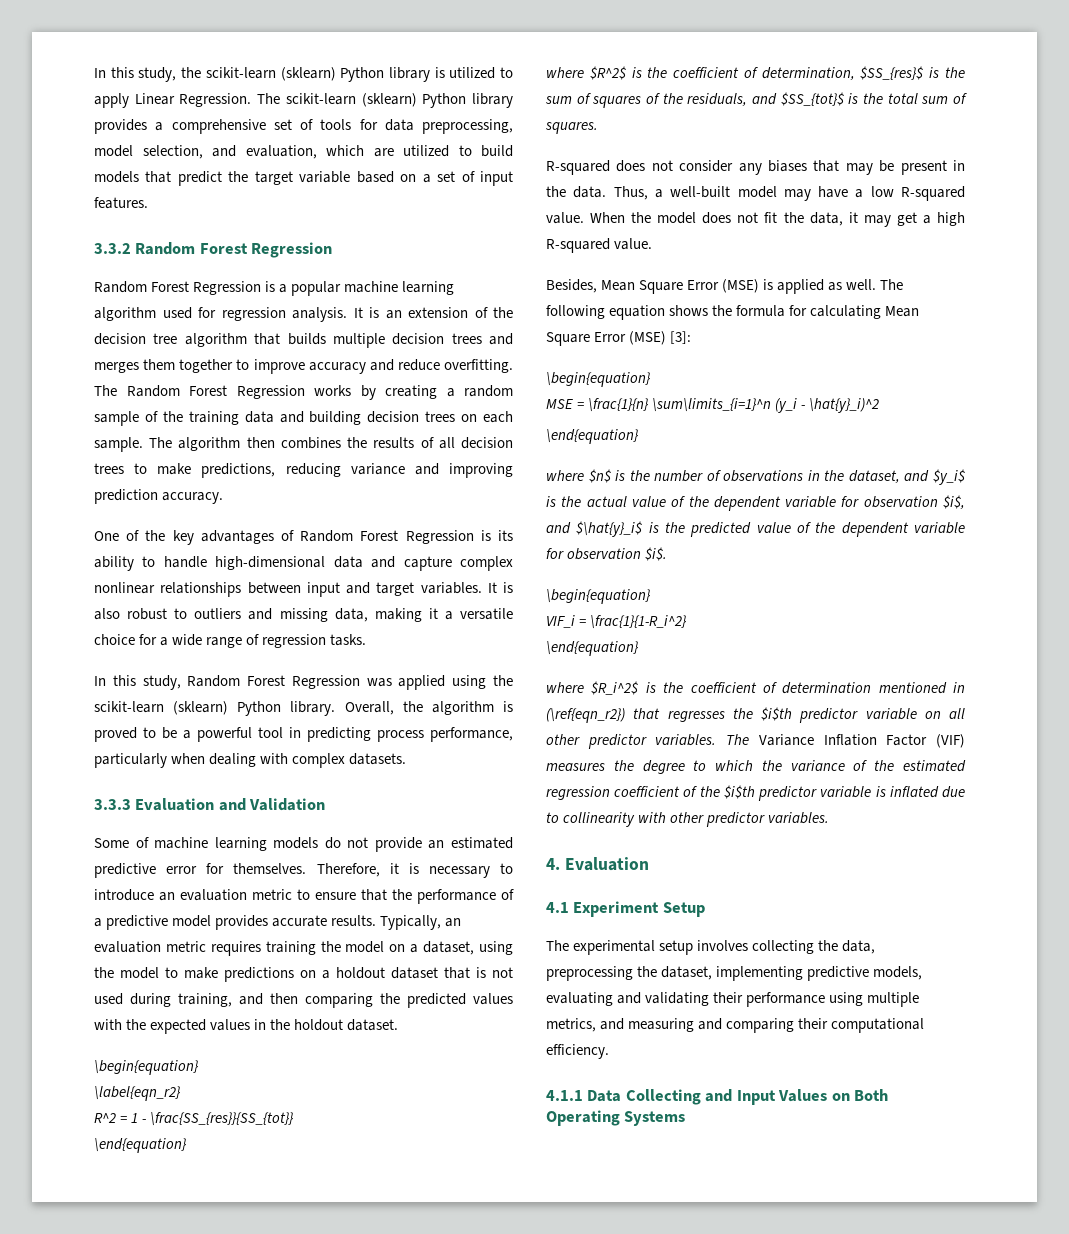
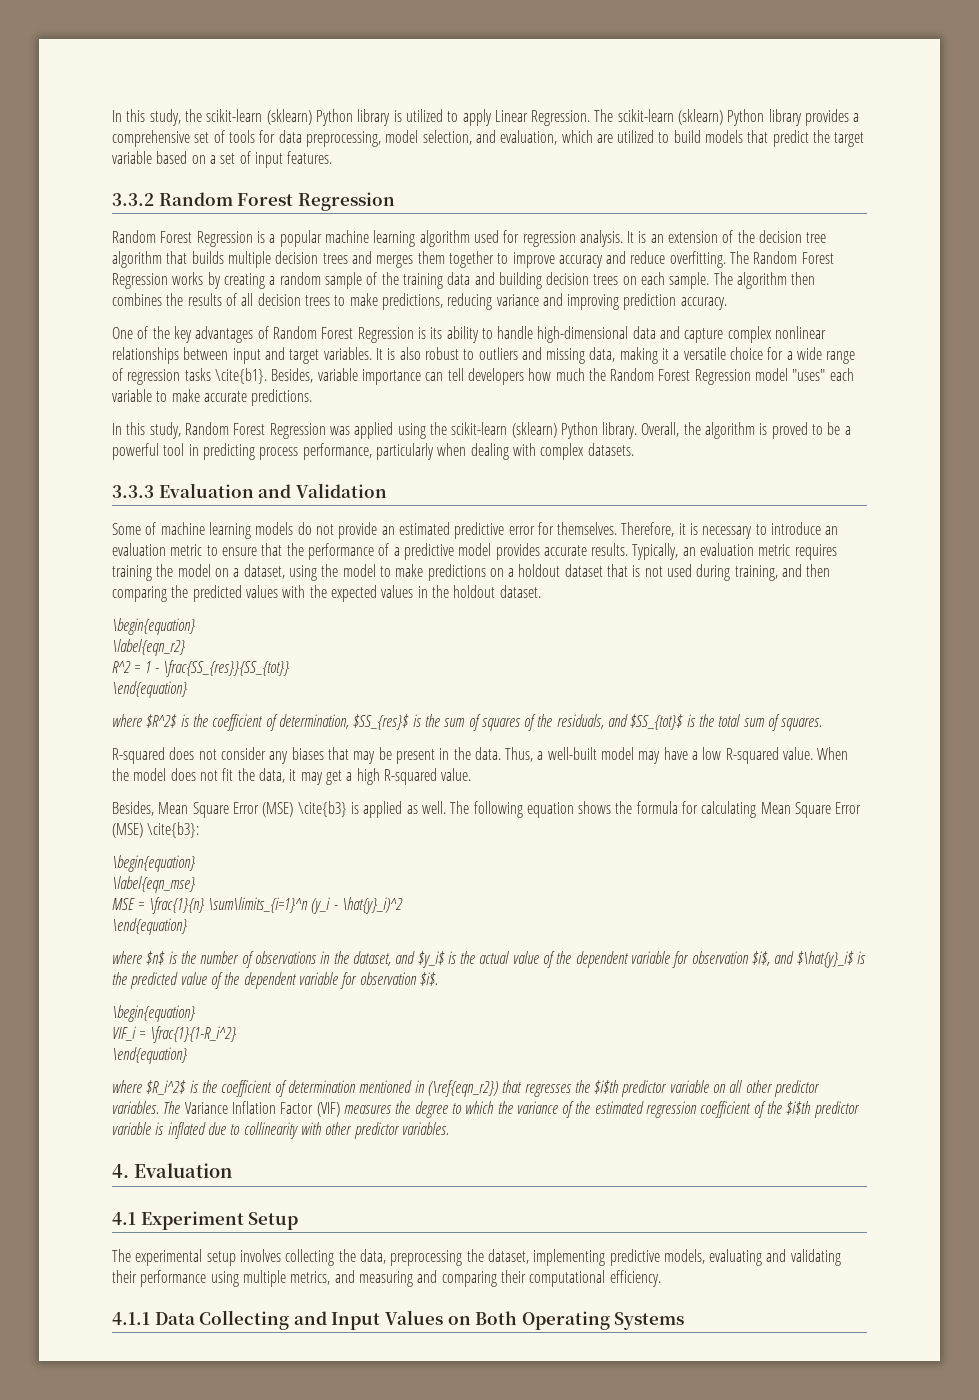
[330,634,367,646] tasks. -> [184,368,854,385] [112,389,313,406] tasks \cite{b1}. Besides, variable importance can tell developers how much the Random Forest Regression model "uses" each variable to make accurate predictions.
(760, 286) none -> [297,801,347,817] \cite{b3}
[670,331,692,344] [546,372,651,387] [3]: // \begin{equation} -> [147,822,200,838] [112,855,196,872] [112,876,196,893] \cite{b3}: // \begin{equation} // \label{eqn_mse}

